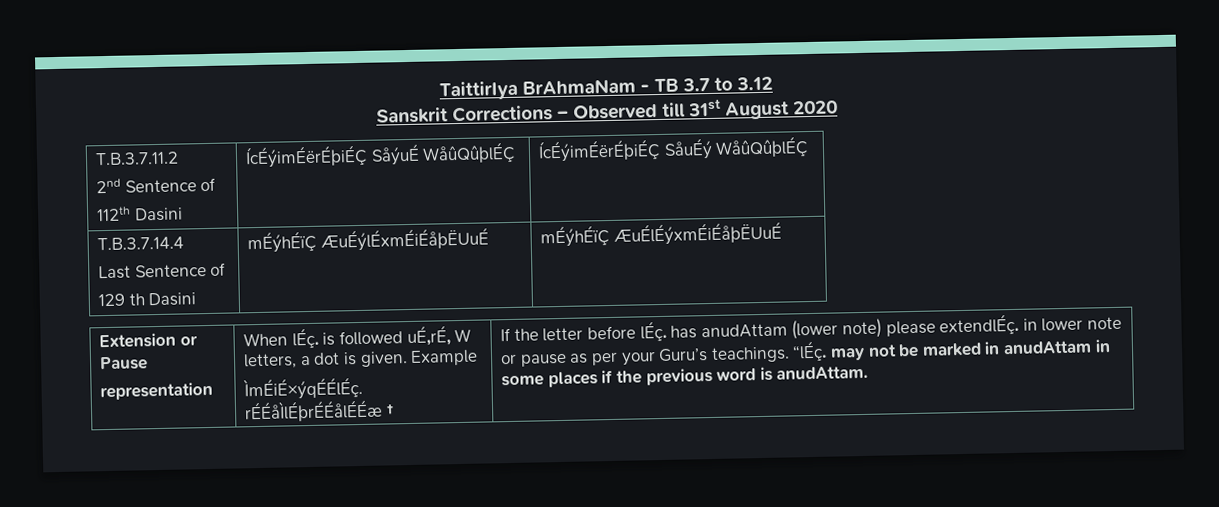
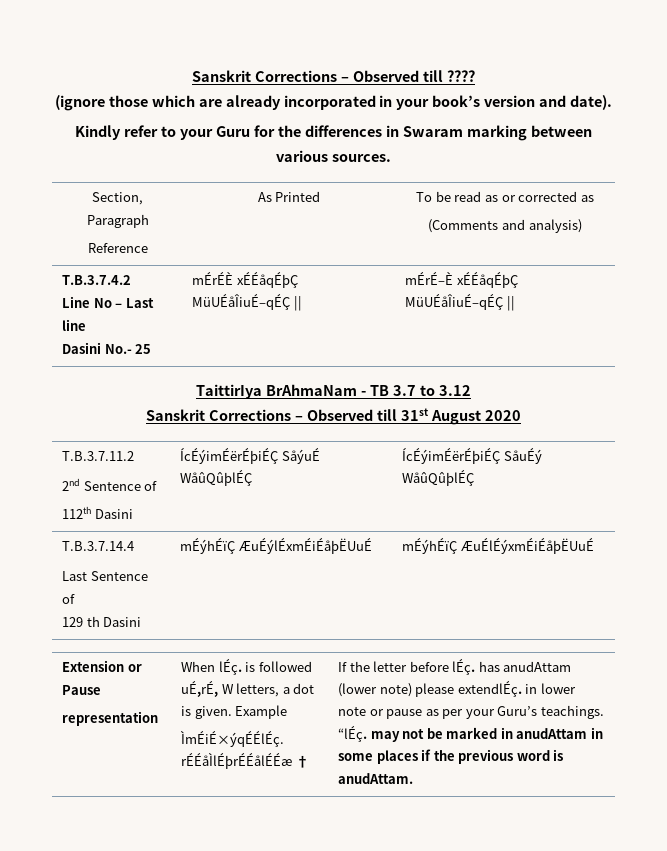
(438, 90) none -> [192,70,475,82] [54,95,613,111] [75,125,592,141] [276,150,391,162] [92,192,143,205] [86,214,149,228] [87,243,148,253] [257,191,321,202] [416,191,594,202] [428,219,582,233] [62,275,132,285] [62,296,154,308] [62,319,87,331] [62,342,152,354] [192,271,298,288] [192,293,302,311] [405,271,518,288] [405,293,515,311] Sanskrit Corrections – Observed till ???? // (ignore those which are already incorporated in your book’s version and date). // Kindly refer to your Guru for the differences in Swaram marking between various sources. // Section, Paragraph // Reference | As Printed | To be read as or corrected as // (Comments and analysis) // T.B.3.7.4.2 // Line No – Last line // Dasini No.- 25 | mÉrÉÈ xÉÉåqÉþÇ MüUÉåÎiuÉ–qÉÇ || | mÉrÉ–È xÉÉåqÉþÇ MüUÉåÎiuÉ–qÉÇ || //

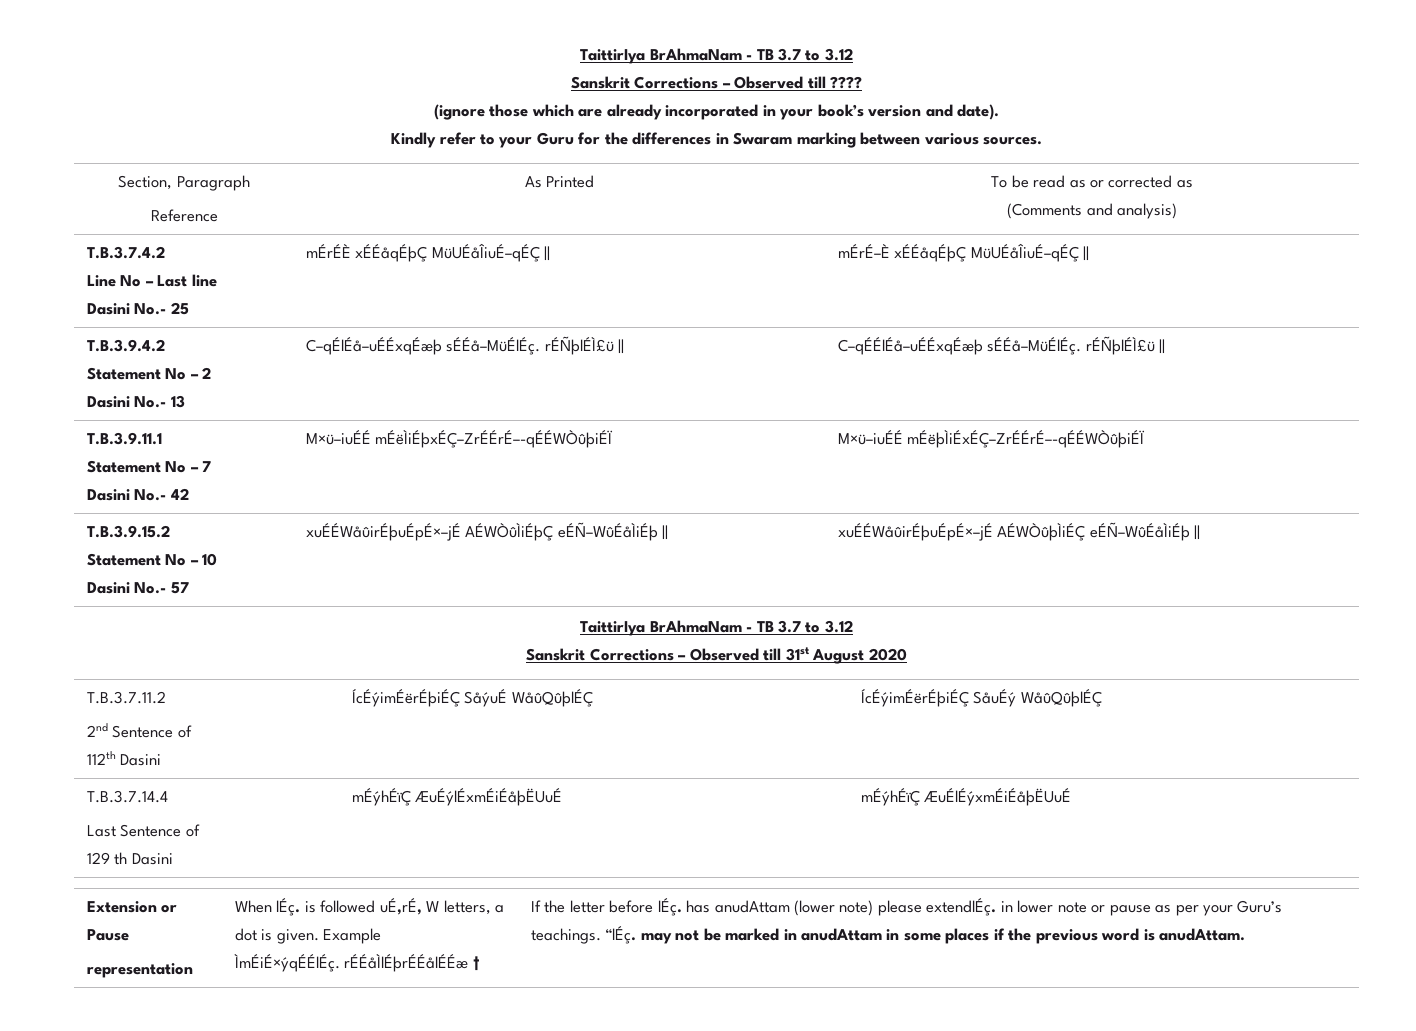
(192, 76) none -> [580,48,853,64] TaittirIya BrAhmaNam - TB 3.7 to 3.12 //
(515, 303) none -> [86,339,165,352] [86,367,212,380] [86,395,185,408] [305,336,625,355] [837,336,1166,355] [86,432,162,445] [86,460,212,473] [86,488,189,501] [305,429,614,448] [837,429,1146,448] [86,525,170,538] [86,553,218,566] [86,582,189,594] [305,522,669,541] [837,522,1201,541] // T.B.3.9.4.2 // Statement No – 2 // Dasini No.- 13 | C–qÉlÉå–uÉÉxqÉæþ sÉÉå–MüÉlÉç. rÉÑþlÉÌ£ü || | C–qÉÉlÉå–uÉÉxqÉæþ sÉÉå–MüÉlÉç. rÉÑþlÉÌ£ü || // T.B.3.9.11.1 // Statement No – 7 // Dasini No.- 42 | M×ü–iuÉÉ mÉëÌiÉþxÉÇ–ZrÉÉrÉ–-qÉÉWÒûþiÉÏ | M×ü–iuÉÉ mÉëþÌiÉxÉÇ–ZrÉÉrÉ–-qÉÉWÒûþiÉÏ // T.B.3.9.15.2 // Statement No – 10 // Dasini No.- 57 | xuÉÉWåûirÉþuÉpÉ×–jÉ AÉWÒûÌiÉþÇ eÉÑ–WûÉåÌiÉþ || | xuÉÉWåûirÉþuÉpÉ×–jÉ AÉWÒûþÌiÉÇ eÉÑ–WûÉåÌiÉþ ||

